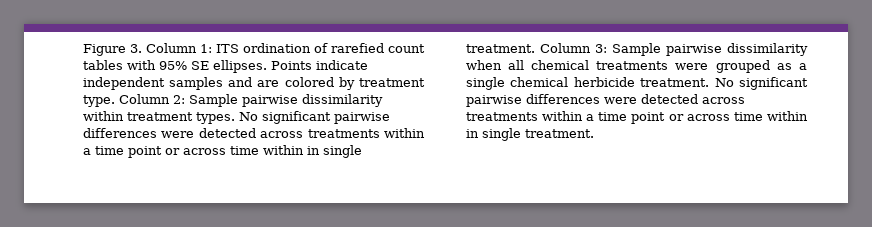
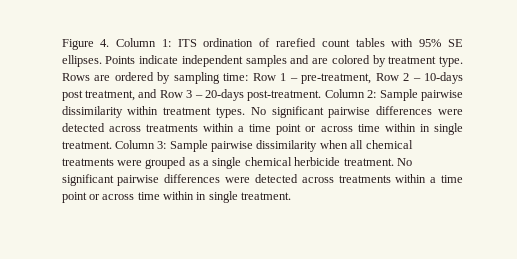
[129,44,142,53] 3. -> [100,39,110,47] 4.
(115, 101) none -> [61,72,464,84] [61,89,322,101] Rows are ordered by sampling time: Row 1 – pre-treatment, Row 2 – 10-days post treatment, and Row 3 – 20-days post-treatment.

